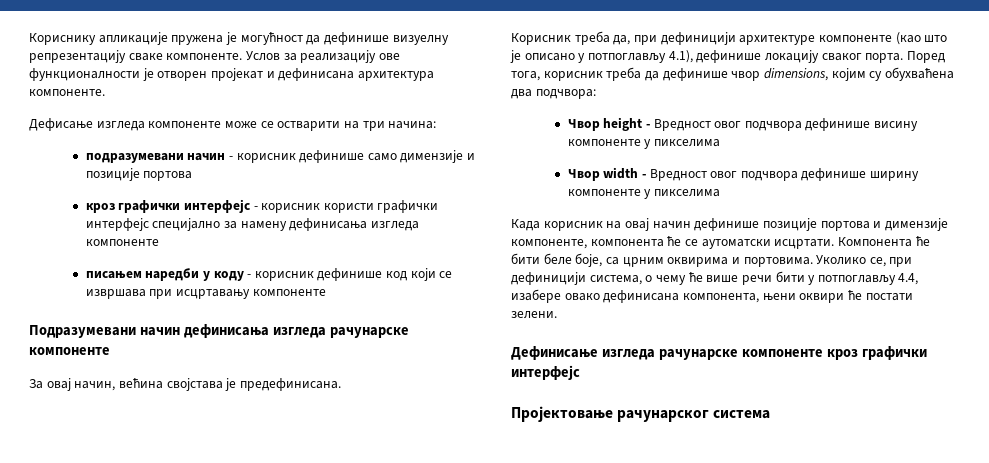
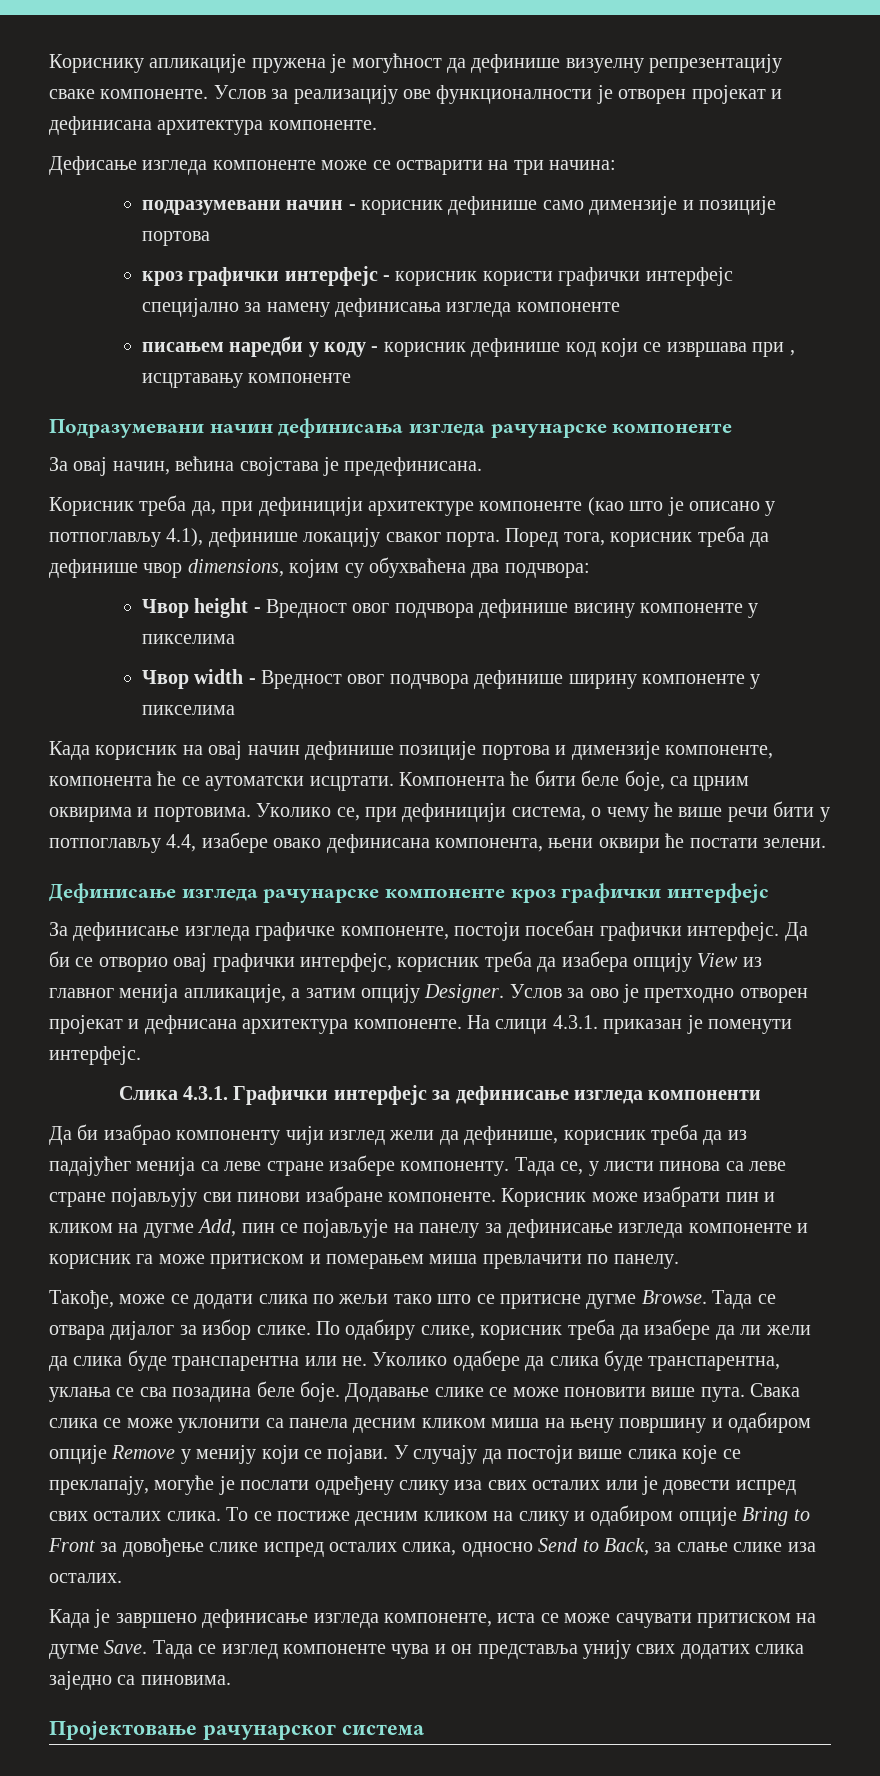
(173, 294) none -> [789,350,795,356] ,
(580, 372) none -> [49,920,808,941] [49,951,762,972] [49,984,808,1003] [49,1015,792,1034] [49,1046,141,1065] [118,1085,762,1105] [49,1124,747,1145] [49,1155,787,1176] [49,1186,775,1207] [49,1219,809,1238] [49,1254,679,1269] [49,1290,776,1309] [49,1319,811,1340] [49,1350,781,1371] [49,1381,801,1402] [49,1412,812,1433] [49,1445,741,1464] [49,1475,796,1495] [49,1505,810,1526] [48,1538,816,1557] [49,1573,122,1583] [49,1609,817,1628] [49,1640,805,1659] [49,1671,231,1690] // За дефинисање изгледа графичке компоненте, постоји посебан графички интерфејс. Да би се отворио овај графички интерфејс, корисник треба да изабера опцију View из главног менија апликације, а затим опцију Designer. Услов за ово је претходно отворен пројекат и дефнисана архитектура компоненте. На слици 4.3.1. приказан је поменути интерфејс. // Слика 4.3.1. Графички интерфеjс за дефинисање изгледа компоненти // Да би изабрао компоненту чији изглед жели да дефинише, корисник треба да из падајућег менија са леве стране изабере компоненту. Тада се, у листи пинова са леве стране појављују сви пинови изабране компоненте. Корисник може изабрати пин и кликом на дугме Add, пин се појављује на панелу за дефинисање изгледа компоненте и корисник га може притиском и померањем миша превлачити по панелу. // Такође, може се додати слика по жељи тако што се притисне дугме Browse. Тада се отвара дијалог за избор слике. По одабиру слике, корисник треба да изабере да ли жели да слика буде транспарентна или не. Уколико одабере да слика буде транспарентна, уклања се сва позадина беле боје. Додавање слике се може поновити више пута. Свака слика се може уклонити са панела десним кликом миша на њену површину и одабиром опције Remove у менију који се појави. У случају да постоји више слика које се преклапају, могуће је послати одређену слику иза свих осталих или је довести испред свих осталих слика. То се постиже десним кликом на слику и одабиром опције Bring to Front за довођење слике испред осталих слика, односно Send to Back, за слање слике иза осталих. // Када је завршено дефинисање изгледа компоненте, иста се може сачувати притиском на дугме Save. Тада се изглед компоненте чува и он представља унију свих додатих слика заједно са пиновима.

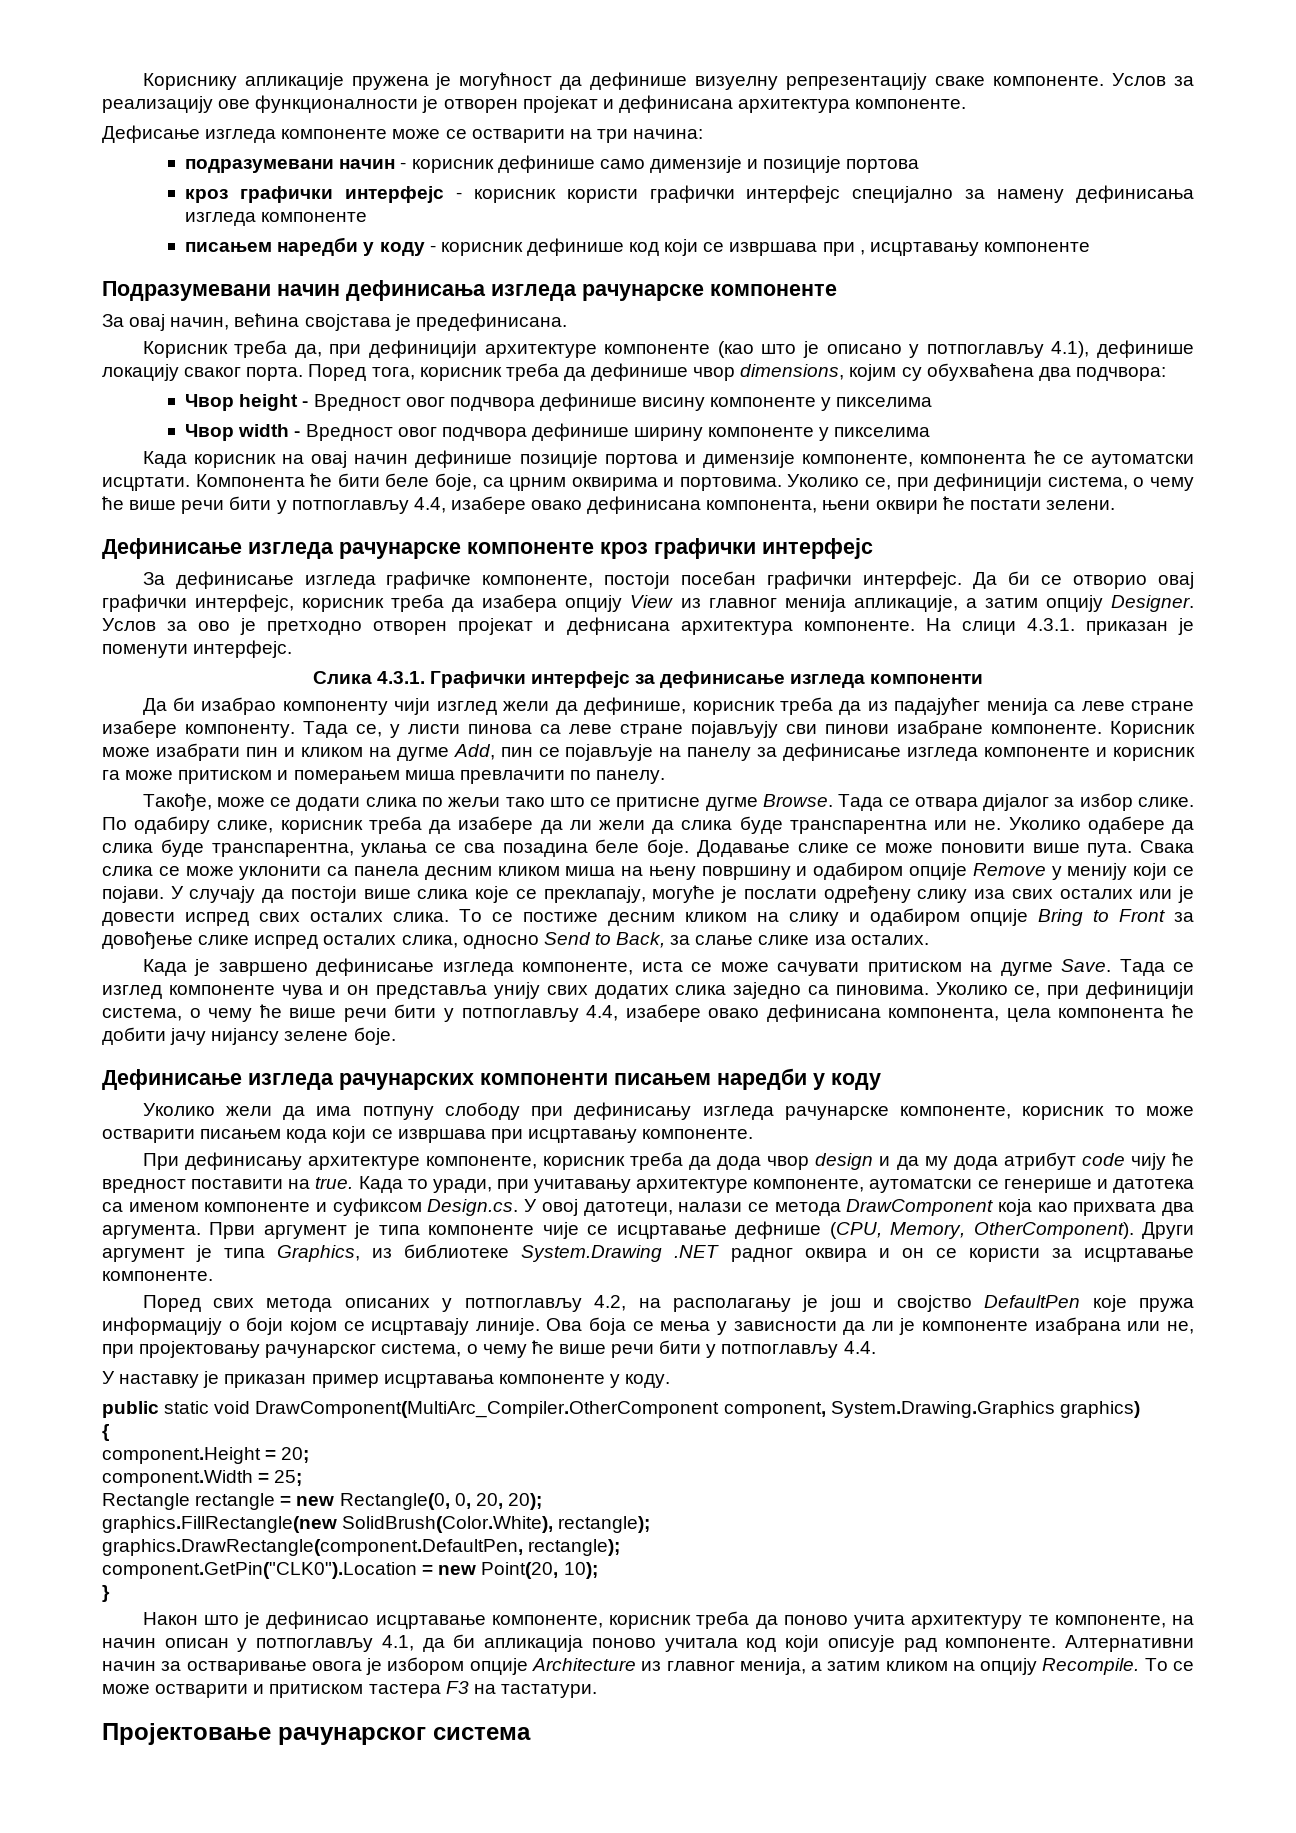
(231, 1680) none -> [935,981,1194,999] [102,1004,1194,1022] [102,1027,396,1045] [102,1068,881,1090] [142,1102,1195,1120] [102,1126,754,1143] [142,1152,1194,1170] [102,1176,1194,1193] [102,1198,1194,1216] [102,1221,1194,1239] [102,1244,1195,1262] [102,1271,213,1281] [142,1295,1195,1312] [102,1317,1194,1335] [102,1340,876,1358] [102,1371,671,1388] [102,1401,1140,1418] [102,1424,109,1441] [102,1447,310,1464] [102,1470,303,1487] [102,1493,542,1510] [102,1516,651,1533] [102,1539,621,1556] [102,1562,598,1579] [102,1585,110,1602] [142,1611,1195,1629] [102,1634,1195,1652] [102,1657,1195,1675] [102,1681,597,1698] Уколико се, при дефиницији система, о чему ће више речи бити у потпоглављу 4.4, изабере овако дефинисана компонента, цела компонента ће добити јачу нијансу зелене боје. // Дефинисање изгледа рачунарских компоненти писањем наредби у коду // Уколико жели да има потпуну слободу при дефинисању изгледа рачунарске компоненте, корисник то може остварити писањем кода који се извршава при исцртавању компоненте. // При дефинисању архитектуре компоненте, корисник треба да дода чвор design и да му дода атрибут code чију ће вредност поставити на true. Када то уради, при учитавању архитектуре компоненте, аутоматски се генерише и датотека са именом компоненте и суфиксом Design.cs. У овој датотеци, налази се метода DrawComponent која као прихвата два аргумента. Први аргумент је типа компоненте чије се исцртавање дефнише (CPU, Memory, OtherComponent). Други аргумент је типа Graphics, из библиотеке System.Drawing .NET радног оквира и он се користи за исцртавање компоненте. // Поред свих метода описаних у потпоглављу 4.2, на располагању је још и својство DefaultPen које пружа информацију о боји којом се исцртавају линије. Ова боја се мења у зависности да ли је компоненте изабрана или не, при пројектовању рачунарског система, о чему ће више речи бити у потпоглављу 4.4. // У наставку је приказан пример исцртавања компоненте у коду. // public static void DrawComponent(MultiArc_Compiler.OtherComponent component, System.Drawing.Graphics graphics) // { // component.Height = 20; // component.Width = 25; // Rectangle rectangle = new Rectangle(0, 0, 20, 20); // graphics.FillRectangle(new SolidBrush(Color.White), rectangle); // graphics.DrawRectangle(component.DefaultPen, rectangle); // component.GetPin("CLK0").Location = new Point(20, 10); // } // Након што је дефинисао исцртавање компоненте, корисник треба да поново учита архитектуру те компоненте, на начин описан у потпоглављу 4.1, да би апликација поново учитала код који описује рад компоненте. Алтернативни начин за остваривање овога је избором опције Architecture из главног менија, а затим кликом на опцију Recompile. То се може остварити и притиском тастера F3 на тастатури.

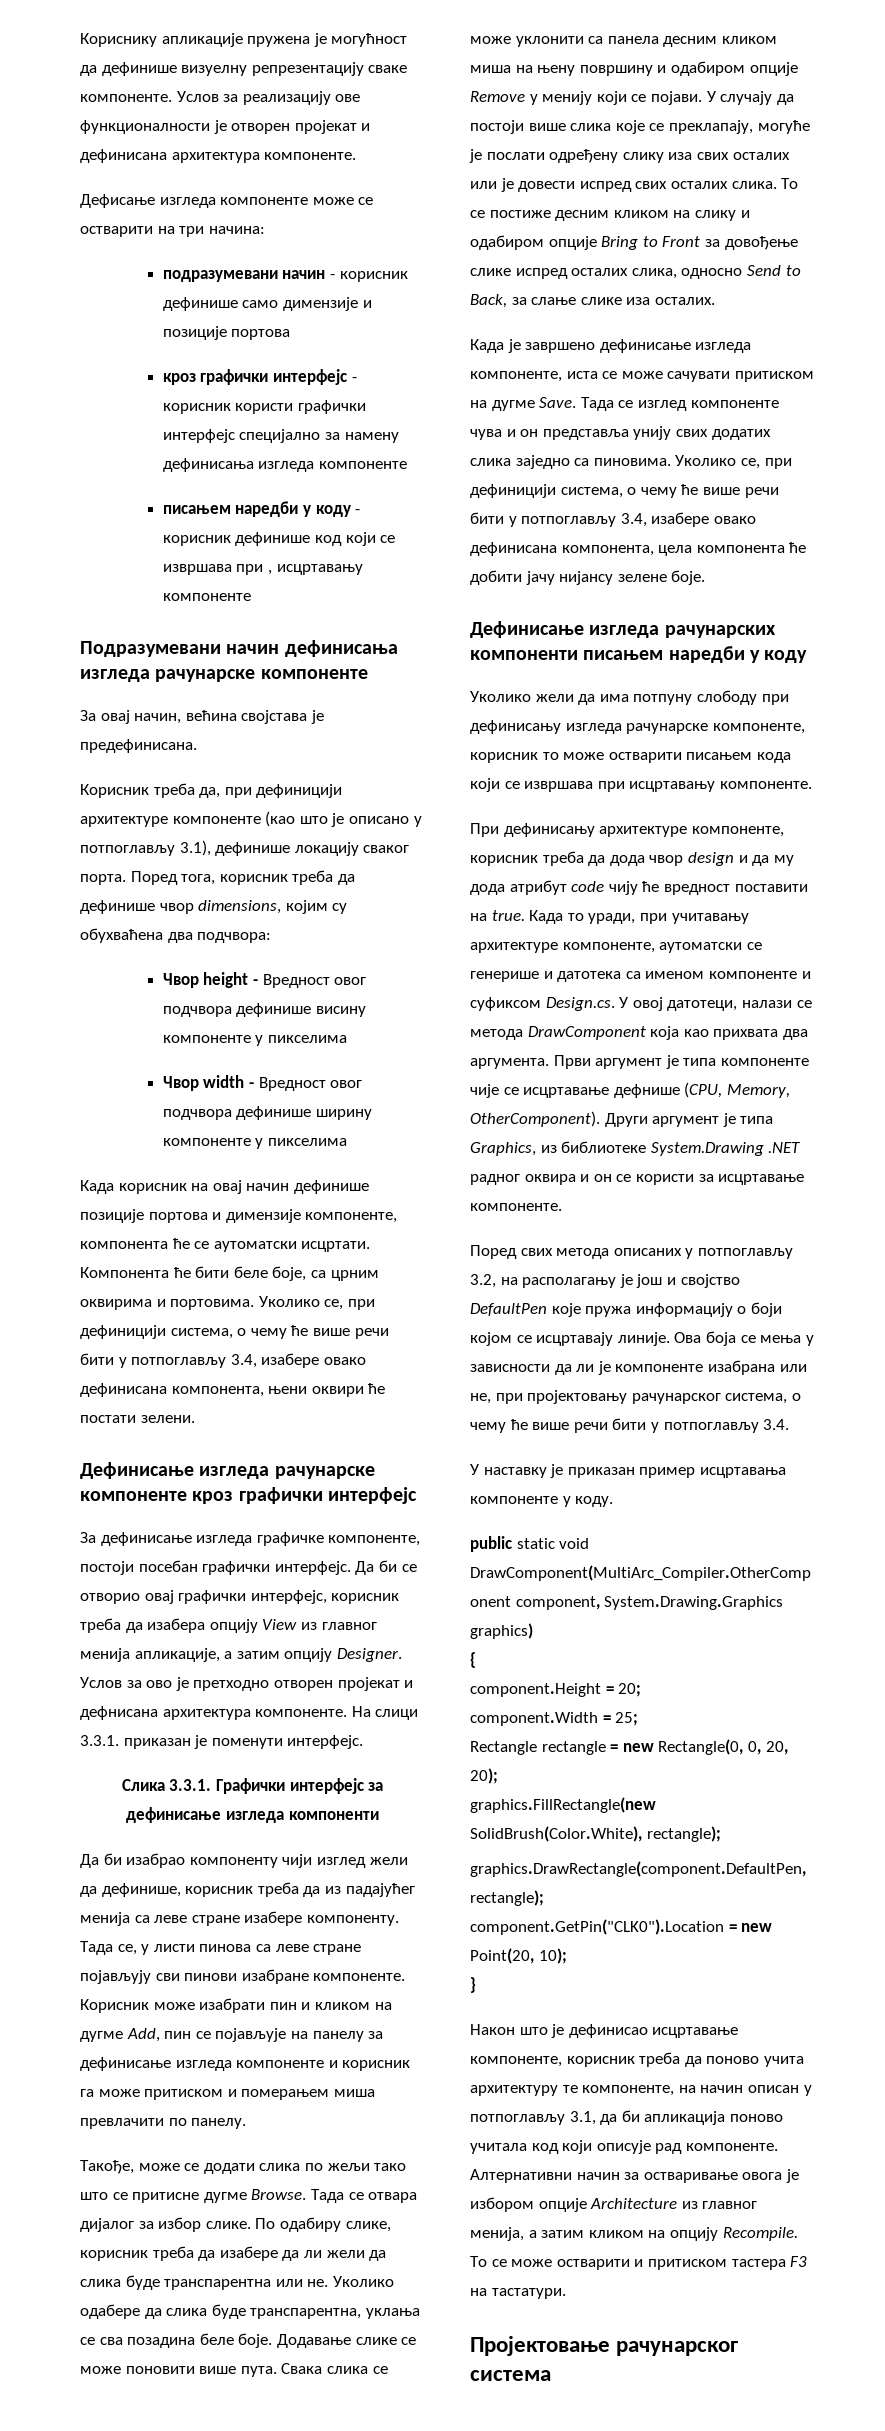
[1051,341,1090,358] 4.1), -> [179,840,211,856] 3.1),
[413,497,446,513] 4.4, -> [230,1354,257,1368] 3.4,
[1026,618,1075,631] 4.3.1. -> [80,1735,119,1746] 3.3.1.
[376,671,425,684] 4.3.1. -> [169,1779,212,1791] 3.3.1.
[586,1005,619,1021] 4.4, -> [620,513,647,527] 3.4,
[594,1295,627,1311] 4.2, -> [470,1274,496,1288] 3.2,
[843,1341,876,1354] 4.4. -> [763,1419,790,1430] 3.4.
[381,1635,414,1651] 4.1, -> [569,2111,596,2125] 3.1,

